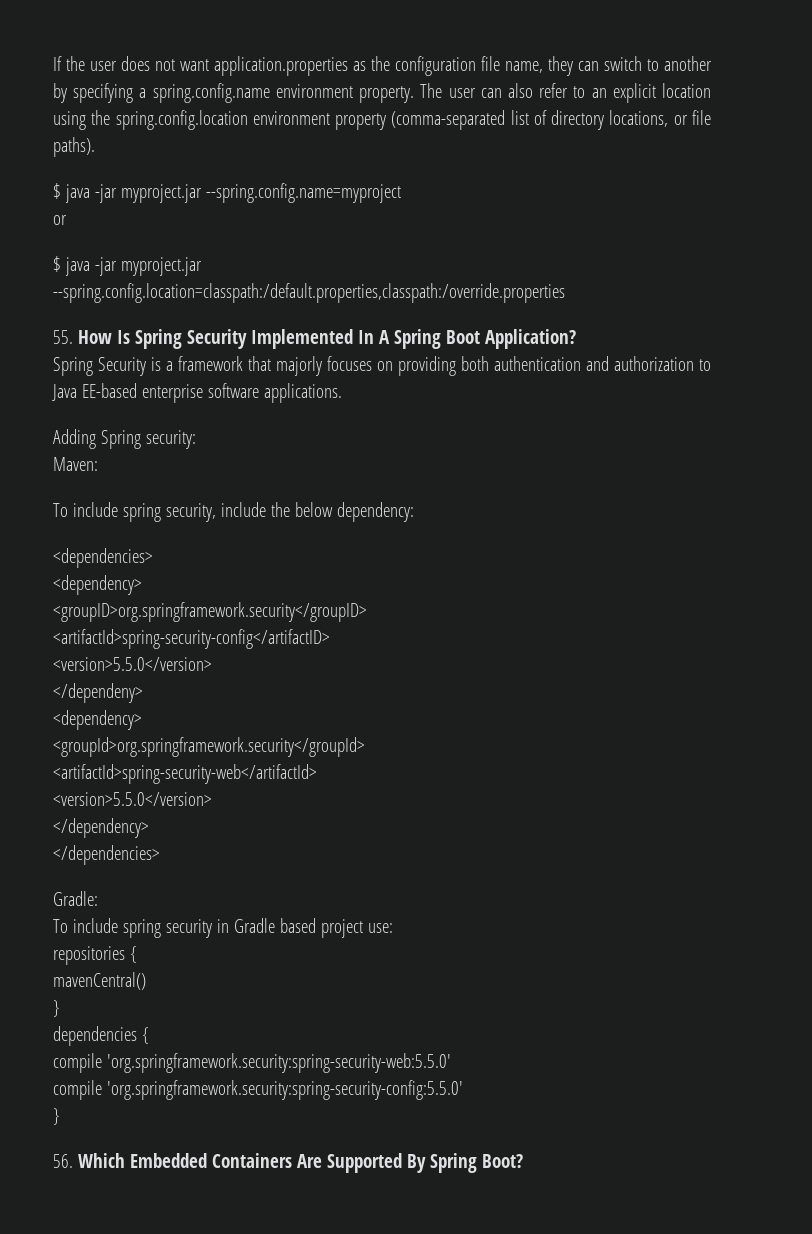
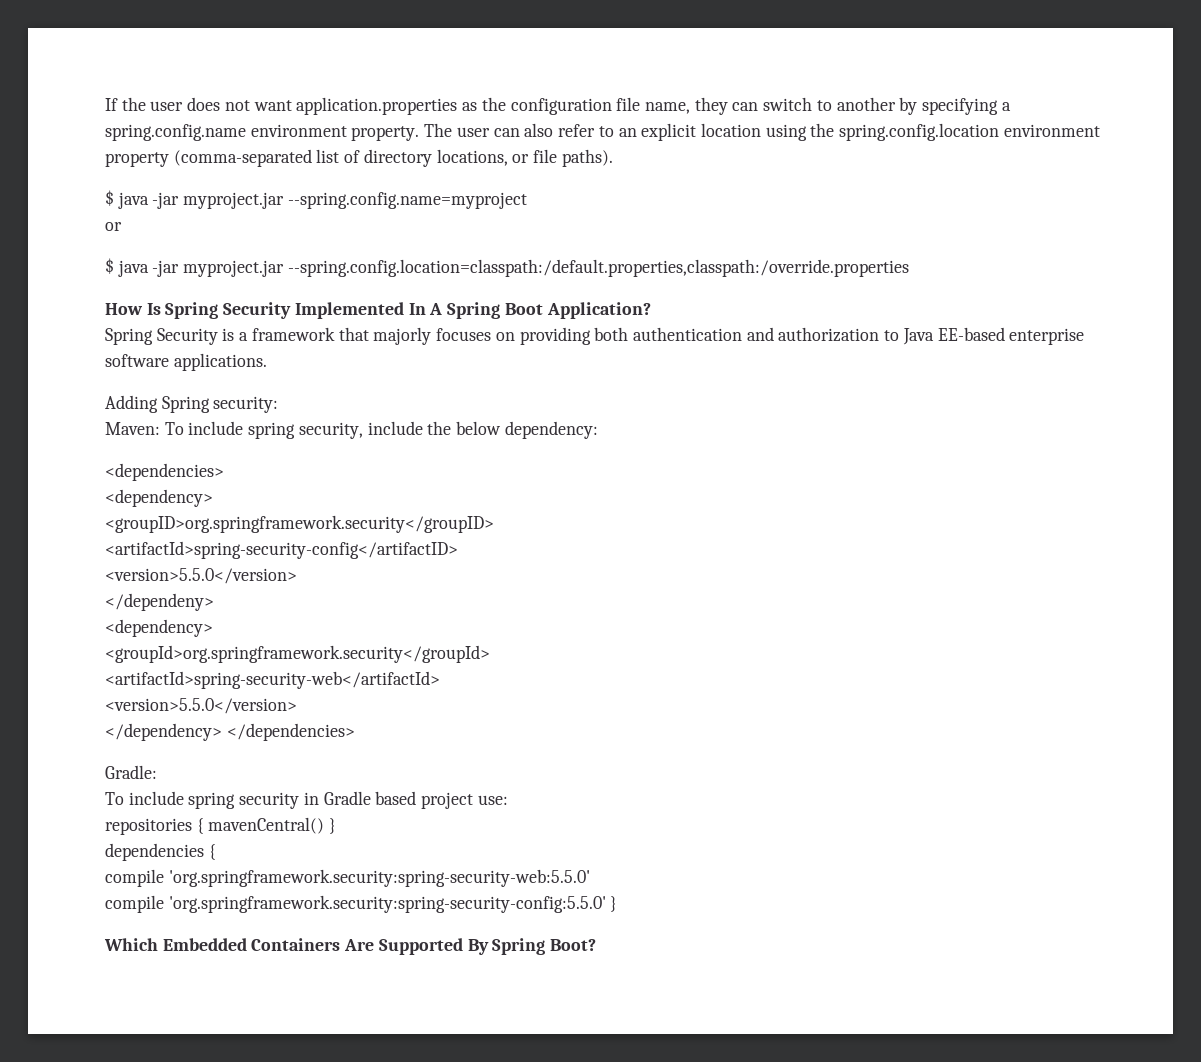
[53,330,73,344] 55. -> (909, 268) none
(98, 464) // -> (160, 428) none
(149, 828) // -> (222, 732) none
(137, 954) // -> (204, 826) none
(146, 981) // -> (325, 825) none
[53,1108,60,1125] [53,1154,73,1168] // } // 56. -> [610,896,618,912] } //

